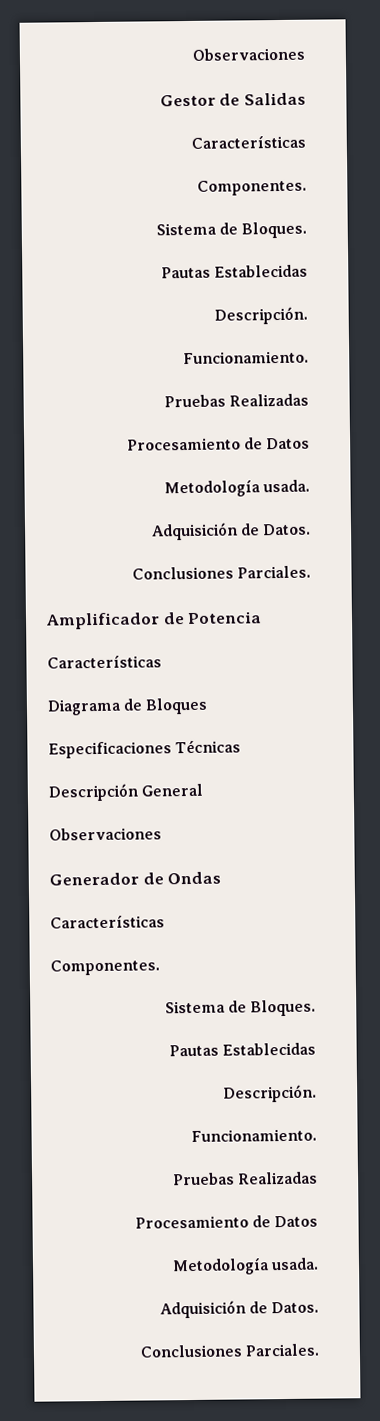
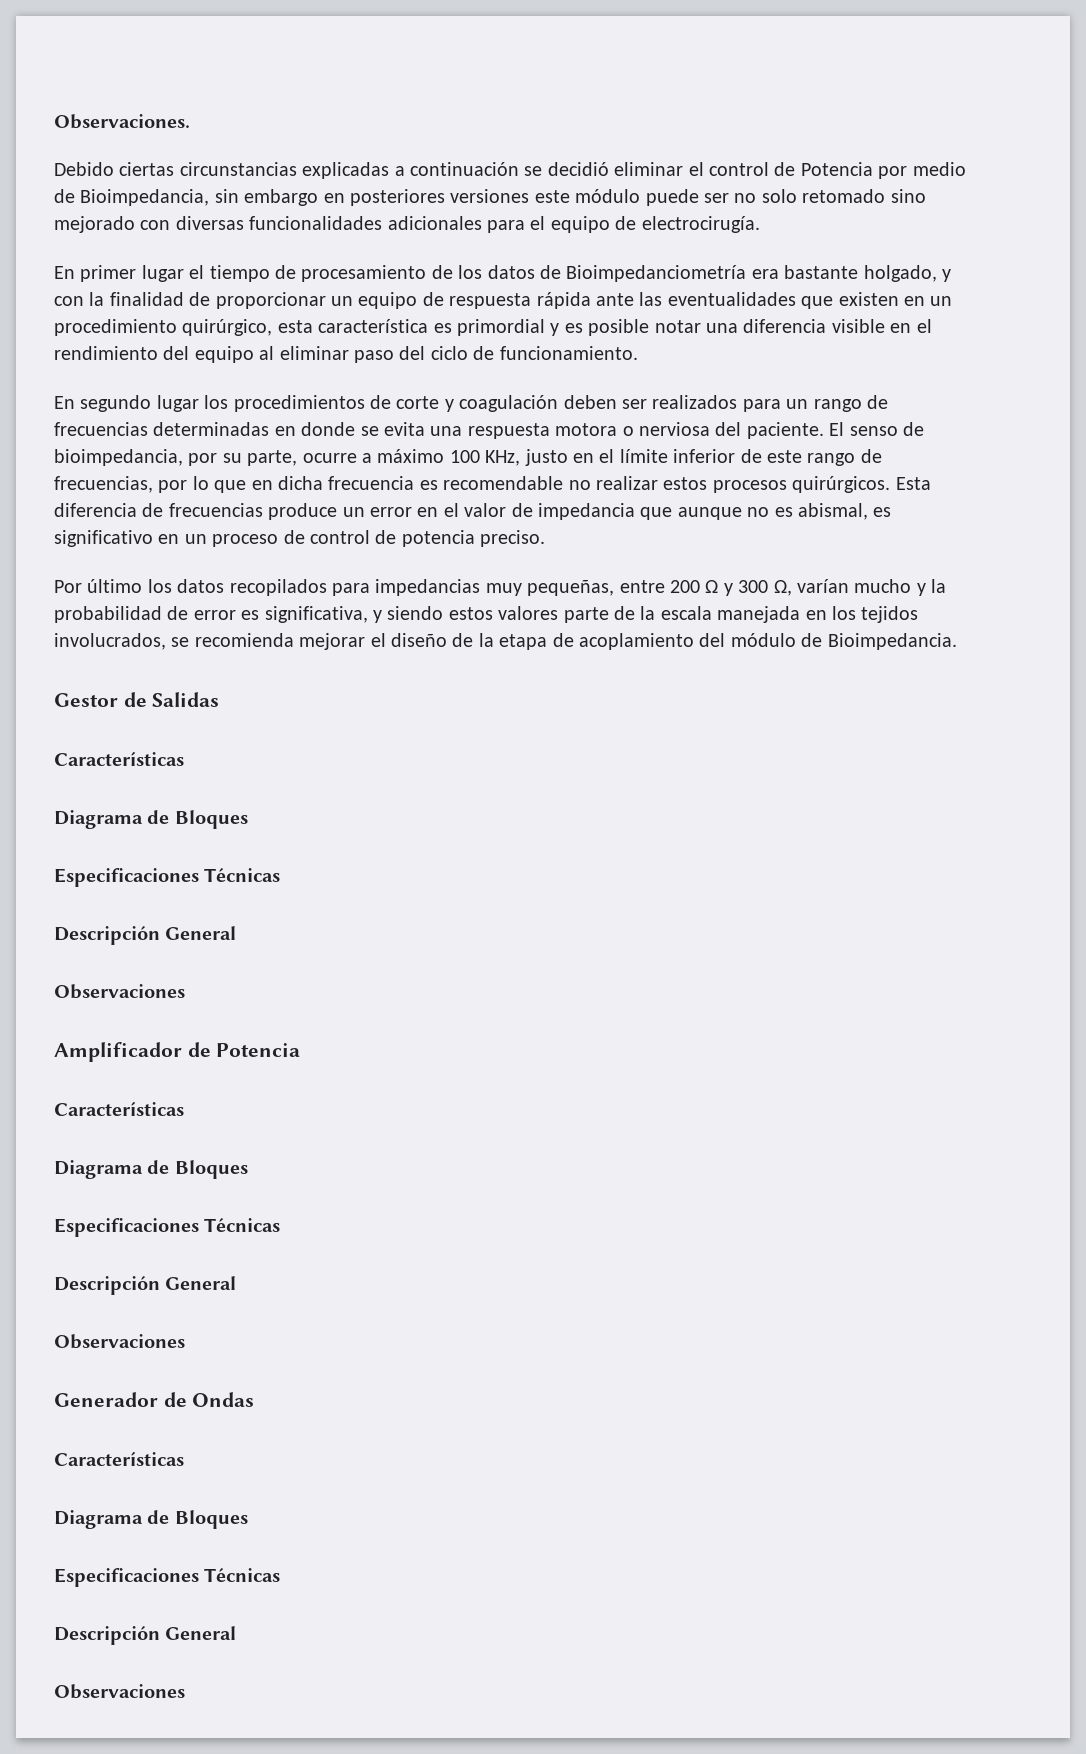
[192,47,305,61] [159,92,306,107] [191,135,306,149] [197,179,307,196] [155,221,307,239] [160,264,308,279] [214,306,308,325] [183,350,309,365] [163,393,309,408] [126,437,310,451] [163,479,310,498] [150,522,311,541] [131,565,311,580] Observaciones // Gestor de Salidas // Características // Componentes. // Sistema de Bloques. // Pautas Establecidas // Descripción. // Funcionamiento. // Pruebas Realizadas // Procesamiento de Datos // Metodología usada. // Adquisición de Datos. // Conclusiones Parciales. -> [54,114,190,129] [54,162,966,179] [54,189,926,206] [54,216,760,233] [54,265,951,282] [54,292,953,309] [54,319,932,336] [54,346,638,363] [54,395,888,412] [54,422,924,439] [54,449,882,466] [54,476,931,493] [54,503,892,520] [54,530,546,547] [54,579,947,596] [54,606,919,623] [54,633,957,650] [54,692,220,707] [54,752,184,766] [54,810,248,829] [54,868,281,887] [54,926,237,945] [54,984,185,999] Observaciones. // Debido ciertas circunstancias explicadas a continuación se decidió eliminar el control de Potencia por medio de Bioimpedancia, sin embargo en posteriores versiones este módulo puede ser no solo retomado sino mejorado con diversas funcionalidades adicionales para el equipo de electrocirugía. // En primer lugar el tiempo de procesamiento de los datos de Bioimpedanciometría era bastante holgado, y con la finalidad de proporcionar un equipo de respuesta rápida ante las eventualidades que existen en un procedimiento quirúrgico, esta característica es primordial y es posible notar una diferencia visible en el rendimiento del equipo al eliminar paso del ciclo de funcionamiento. // En segundo lugar los procedimientos de corte y coagulación deben ser realizados para un rango de frecuencias determinadas en donde se evita una respuesta motora o nerviosa del paciente. El senso de bioimpedancia, por su parte, ocurre a máximo 100 KHz, justo en el límite inferior de este rango de frecuencias, por lo que en dicha frecuencia es recomendable no realizar estos procesos quirúrgicos. Esta diferencia de frecuencias produce un error en el valor de impedancia que aunque no es abismal, es significativo en un proceso de control de potencia preciso. // Por último los datos recopilados para impedancias muy pequeñas, entre 200 Ω y 300 Ω, varían mucho y la probabilidad de error es significativa, y siendo estos valores parte de la escala manejada en los tejidos involucrados, se recomienda mejorar el diseño de la etapa de acoplamiento del módulo de Bioimpedancia. // Gestor de Salidas // Características // Diagrama de Bloques // Especificaciones Técnicas // Descripción General // Observaciones
[50,959,160,976] [164,999,316,1017] [168,1042,316,1057] [223,1084,317,1103] [191,1128,317,1143] [172,1171,318,1186] [134,1215,318,1229] [171,1257,319,1276] [159,1300,319,1319] [139,1343,319,1358] Componentes. // Sistema de Bloques. // Pautas Establecidas // Descripción. // Funcionamiento. // Pruebas Realizadas // Procesamiento de Datos // Metodología usada. // Adquisición de Datos. // Conclusiones Parciales. -> [54,1510,248,1529] [54,1568,281,1587] [54,1626,237,1645] [54,1684,185,1699] Diagrama de Bloques // Especificaciones Técnicas // Descripción General // Observaciones

